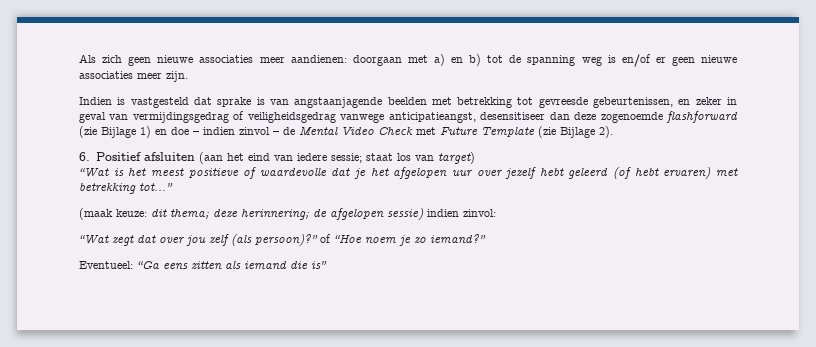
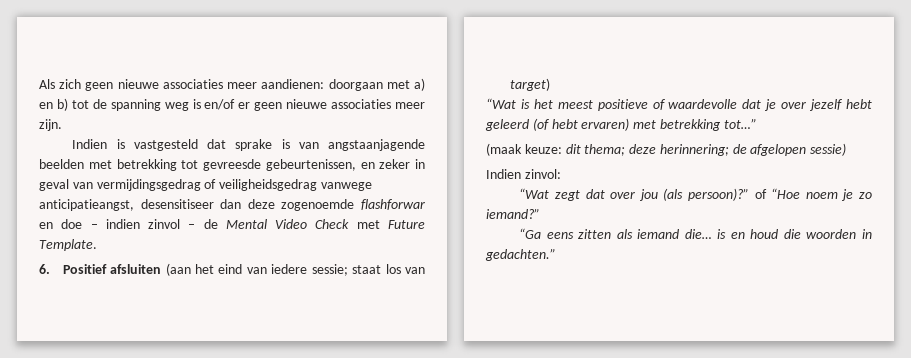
[666,111,738,123] [79,126,151,138] flashforward (zie Bijlage 1) -> [361,199,425,210] flashforwar
[481,126,613,138] Template (zie Bijlage 2). -> [39,239,97,251] Template.
[370,167,473,179] het afgelopen uur -> (777, 105) none
[427,209,459,217] indien -> [486,169,521,179] // Indien
[209,234,229,246] zelf -> (658, 195) none
[79,261,133,269] Eventueel: -> (540, 213) none
[290,261,327,269] die is” -> [684,229,872,239] [485,248,556,261] die… is en houd die woorden in gedachten.”

